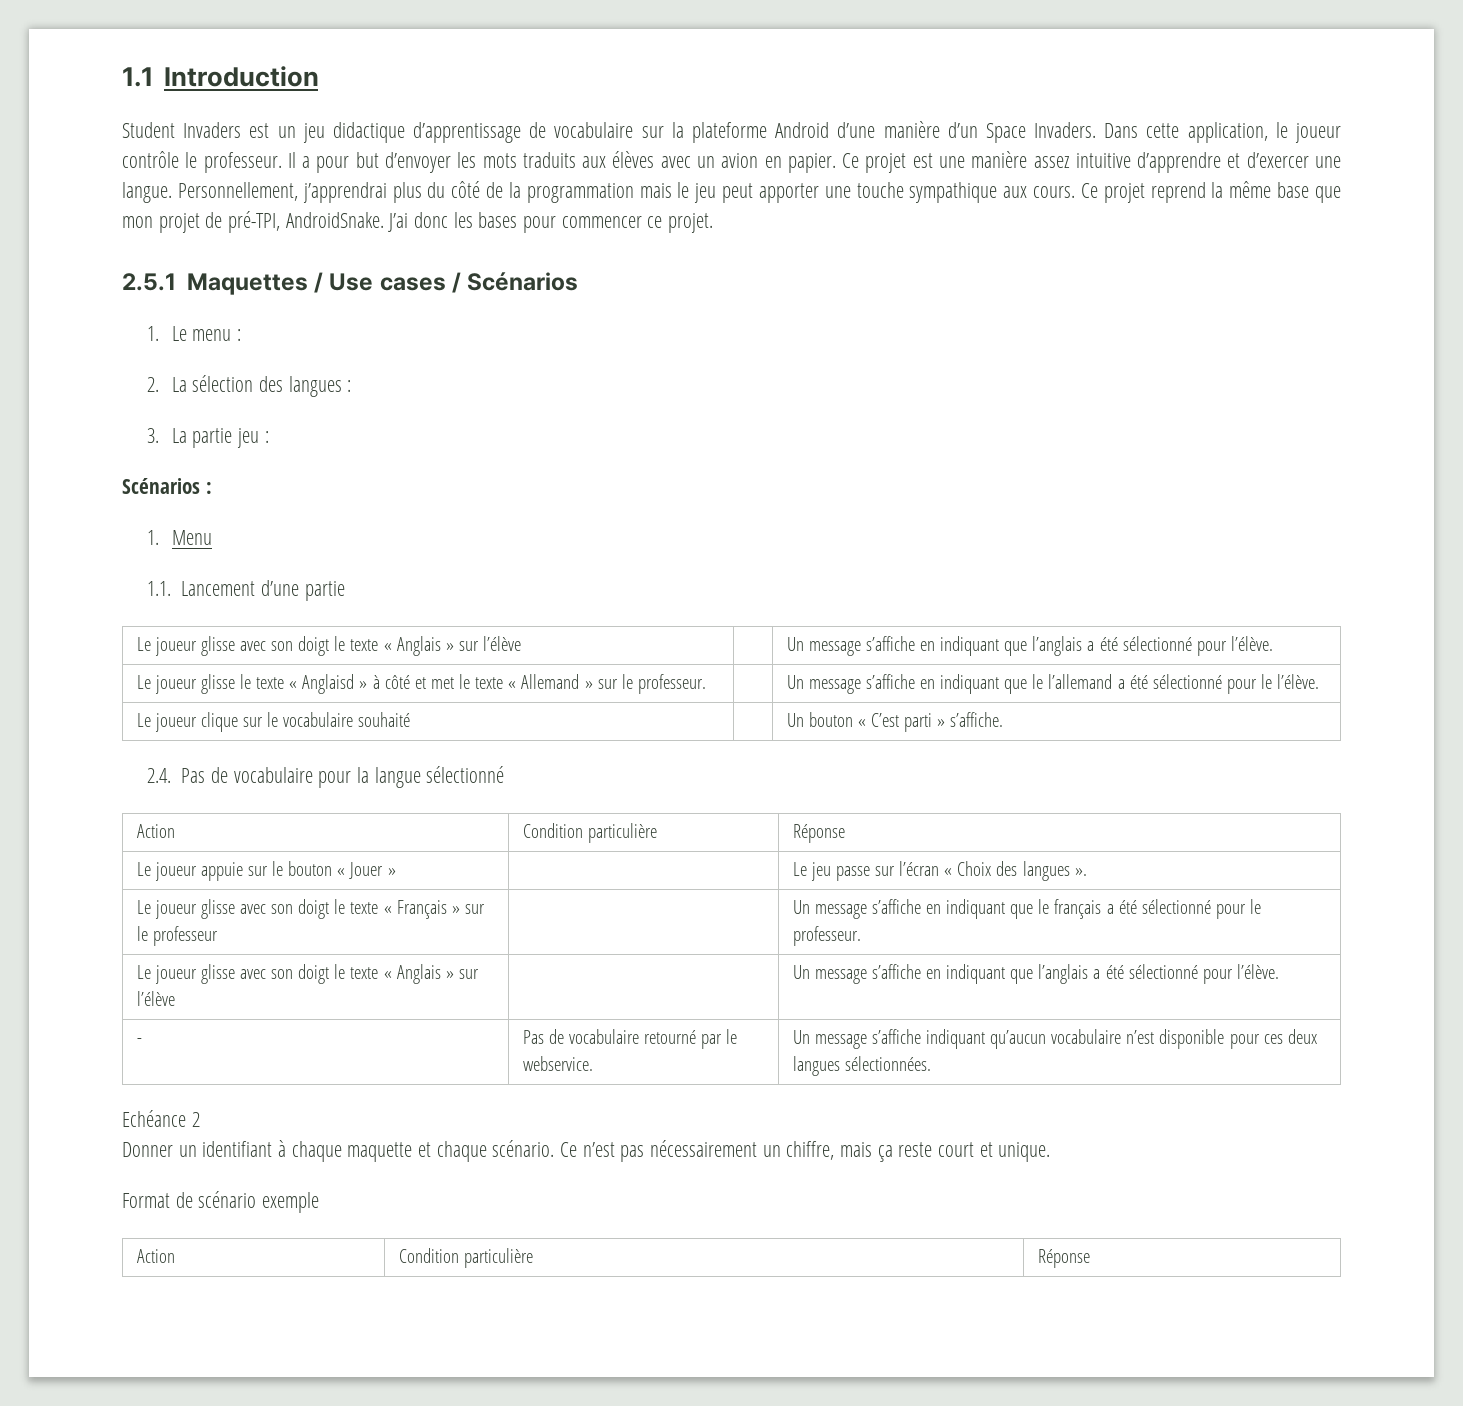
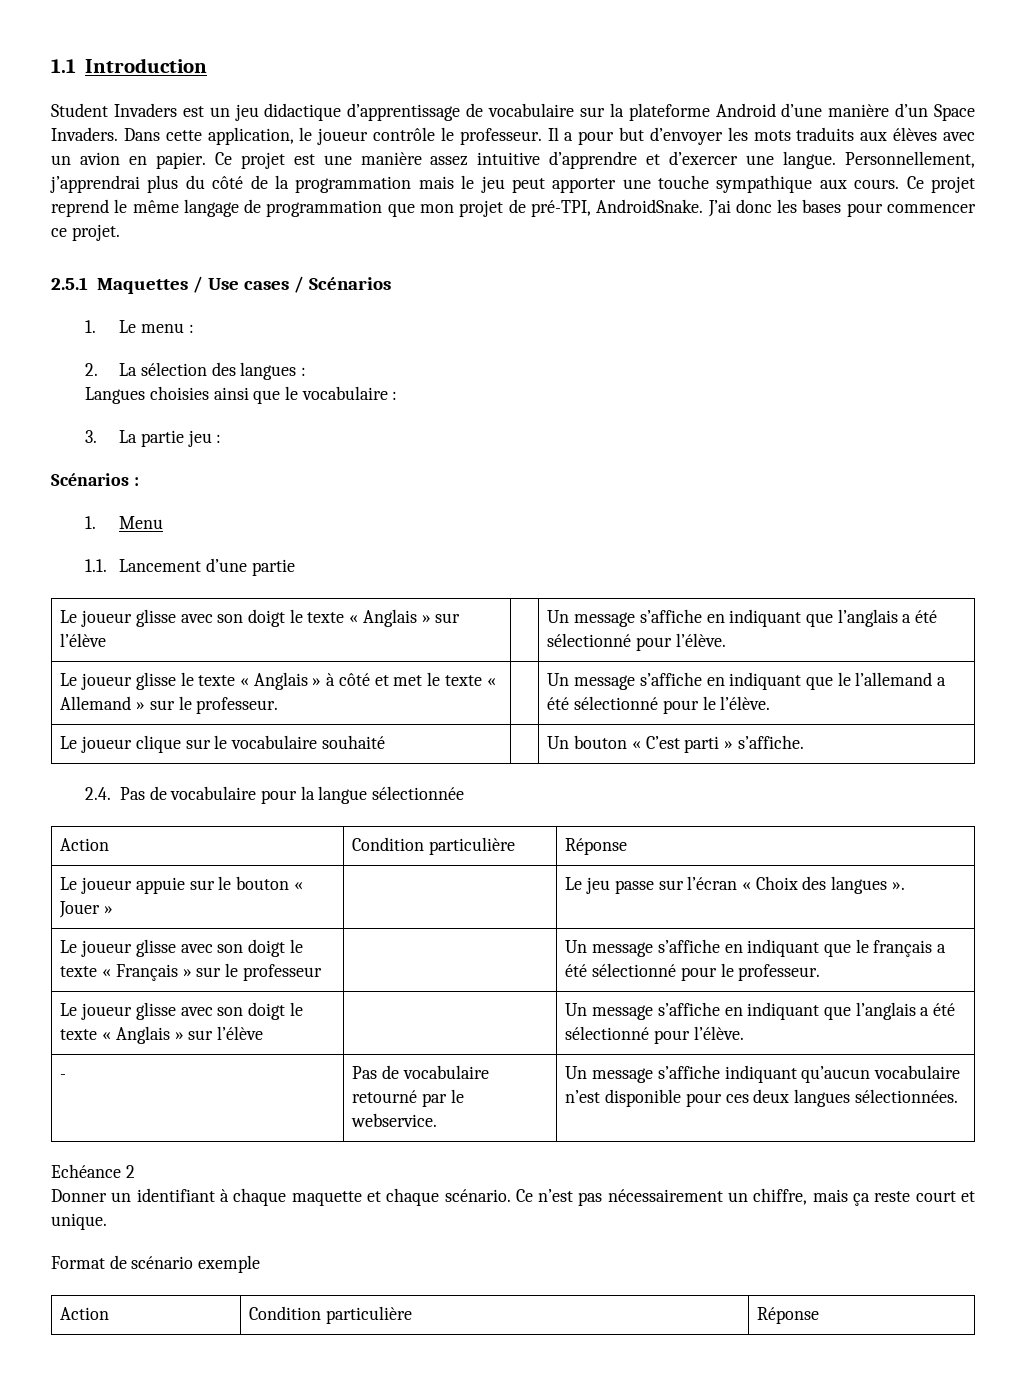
[1211,181,1310,198] la même base -> [114,199,383,217] le même langage de programmation
(352, 386) none -> [85,386,398,404] // Langues choisies ainsi que le vocabulaire :
[302,674,355,694] Anglaisd -> [253,672,308,690] Anglais
[426,766,505,783] sélectionné -> [372,786,465,800] sélectionnée

